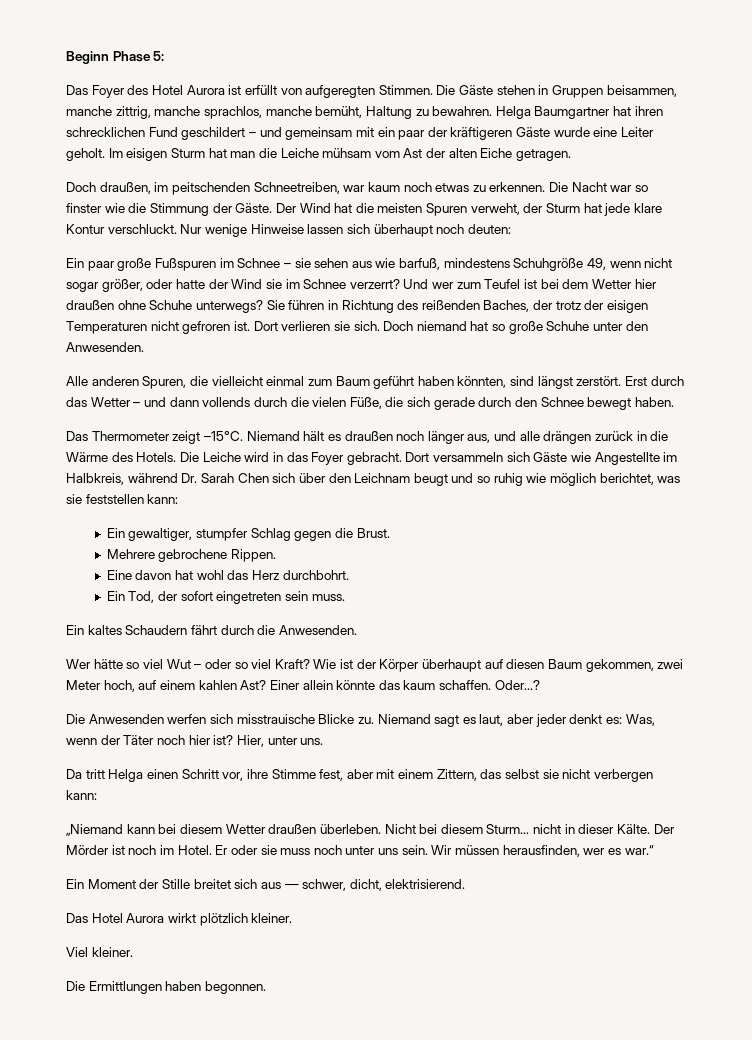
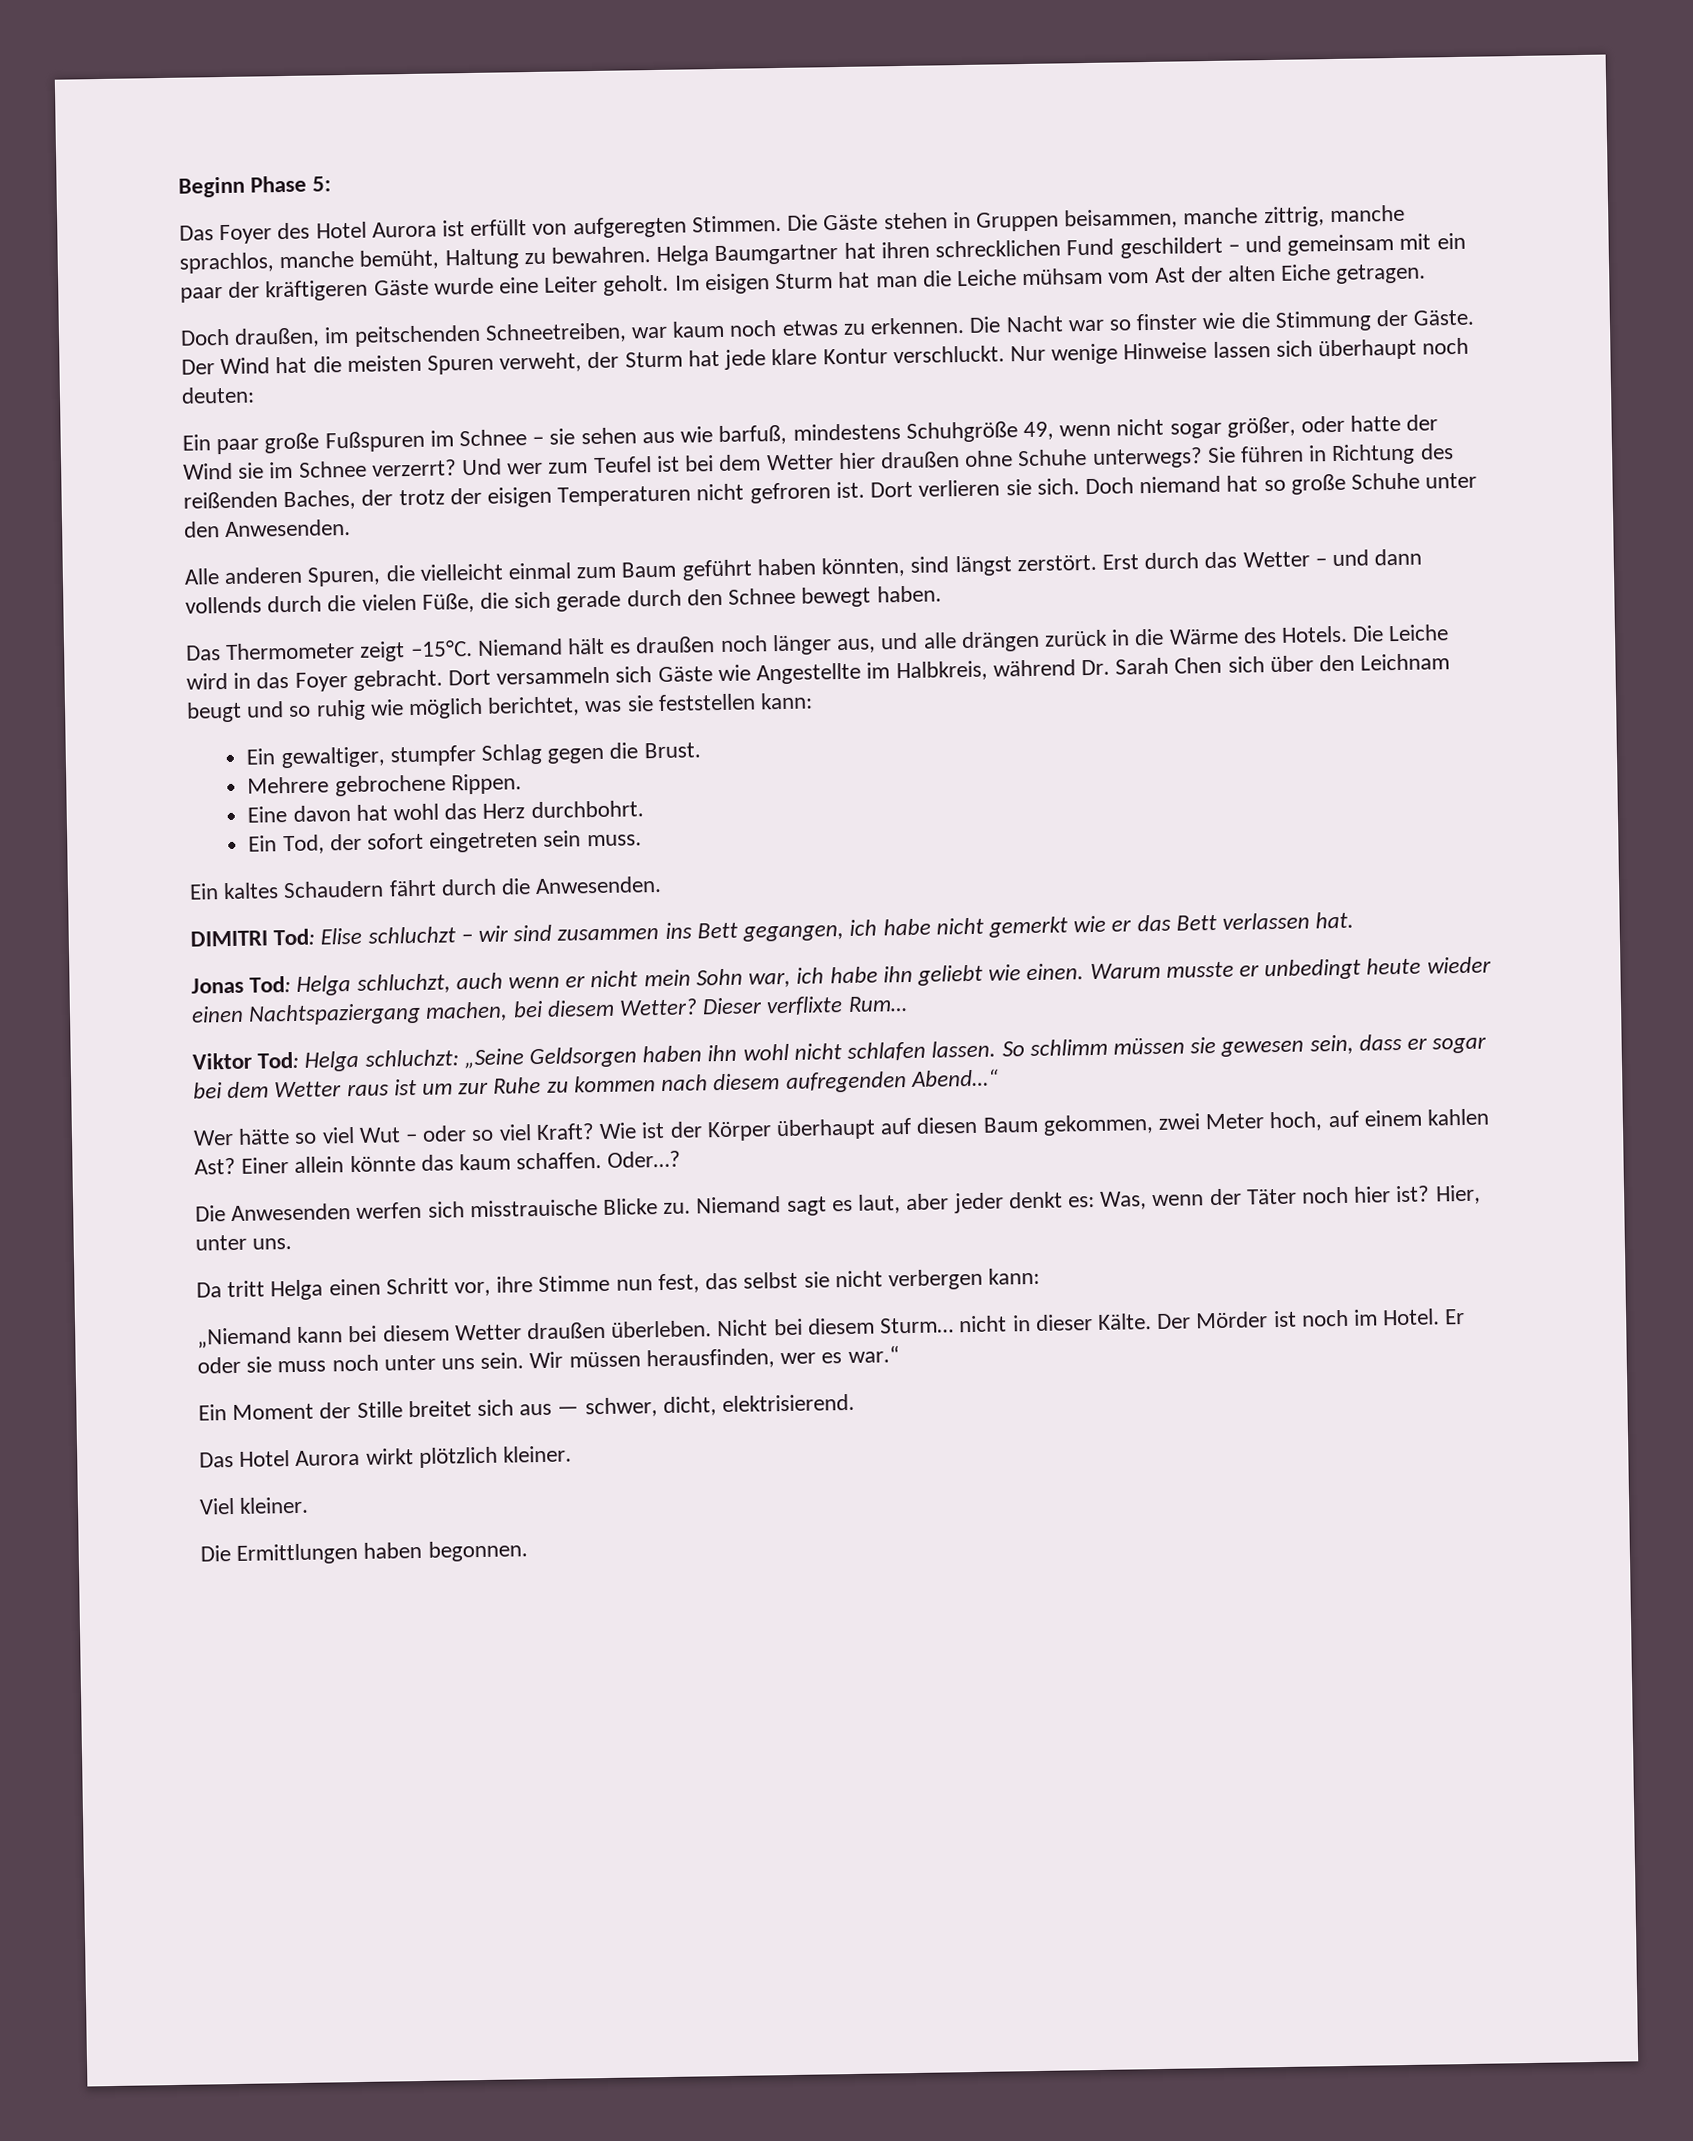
(357, 630) none -> [190,911,1355,947] [191,956,1492,996] [191,996,908,1026] [192,1033,1488,1072] [193,1068,999,1099] // DIMITRI Tod: Elise schluchzt – wir sind zusammen ins Bett gegangen, ich habe nicht gemerkt wie er das Bett verlassen hat. // Jonas Tod: Helga schluchzt, auch wenn er nicht mein Sohn war, ich habe ihn geliebt wie einen. Warum musste er unbedingt heute wieder einen Nachtspaziergang machen, bei diesem Wetter? Dieser verflixte Rum… // Viktor Tod: Helga schluchzt: „Seine Geldsorgen haben ihn wohl nicht schlafen lassen. So schlimm müssen sie gewesen sein, dass er sogar bei dem Wetter raus ist um zur Ruhe zu kommen nach diesem aufregenden Abend…“
[319,769,477,781] fest, aber mit einem Zittern, -> [615,1273,700,1294] nun fest,

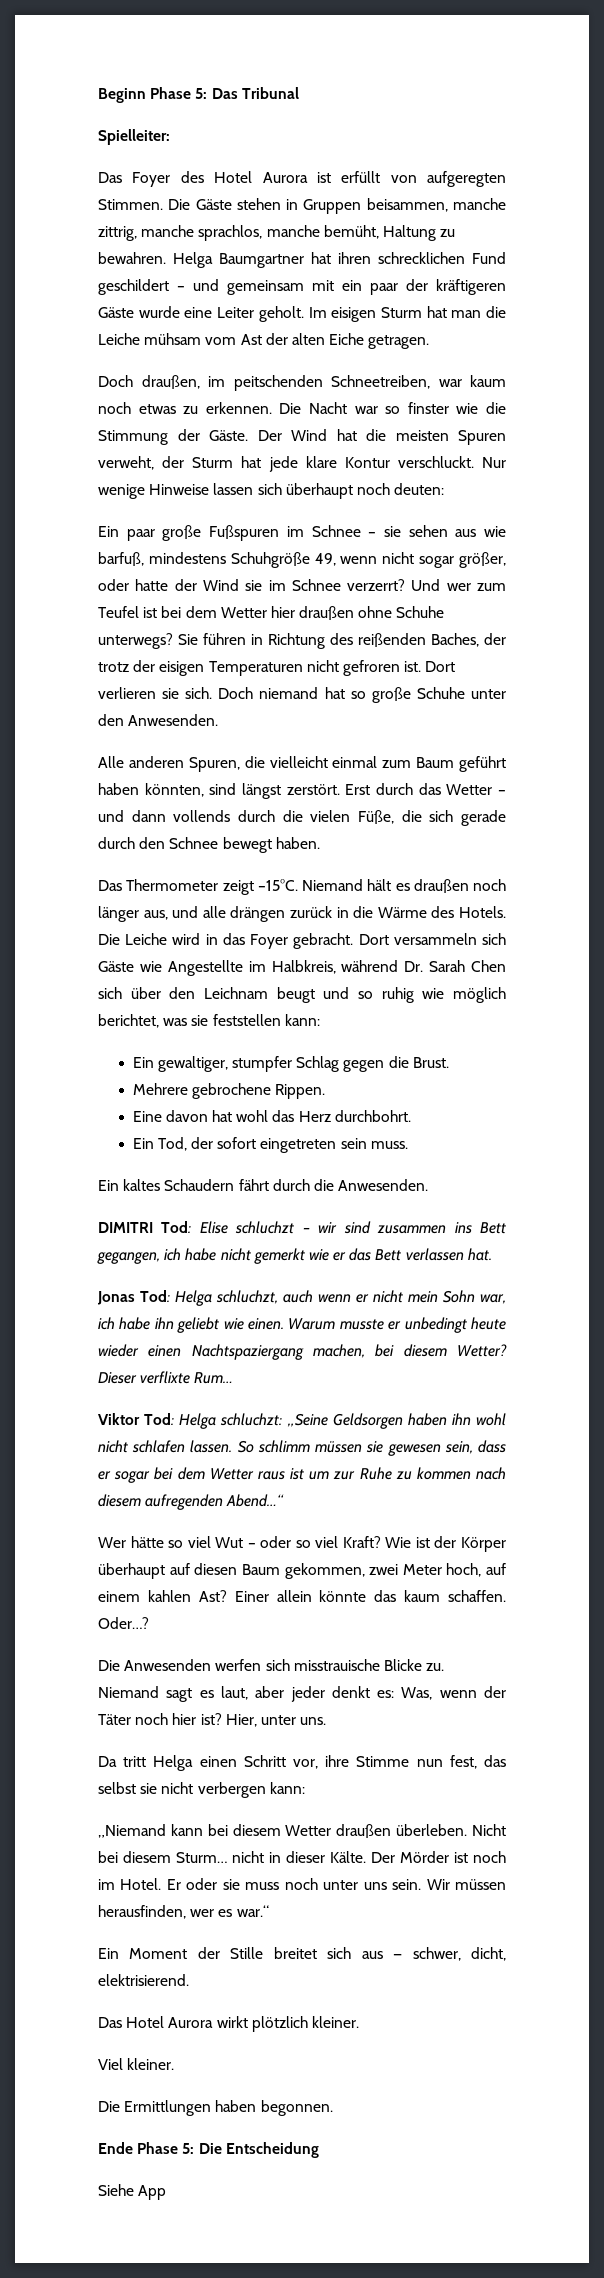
(332, 184) none -> [211,87,299,99] [98,129,170,145] Das Tribunal // Spielleiter:
(528, 1551) none -> [98,2142,319,2158] [98,2184,167,2200] // Ende Phase 5: Die Entscheidung // Siehe App

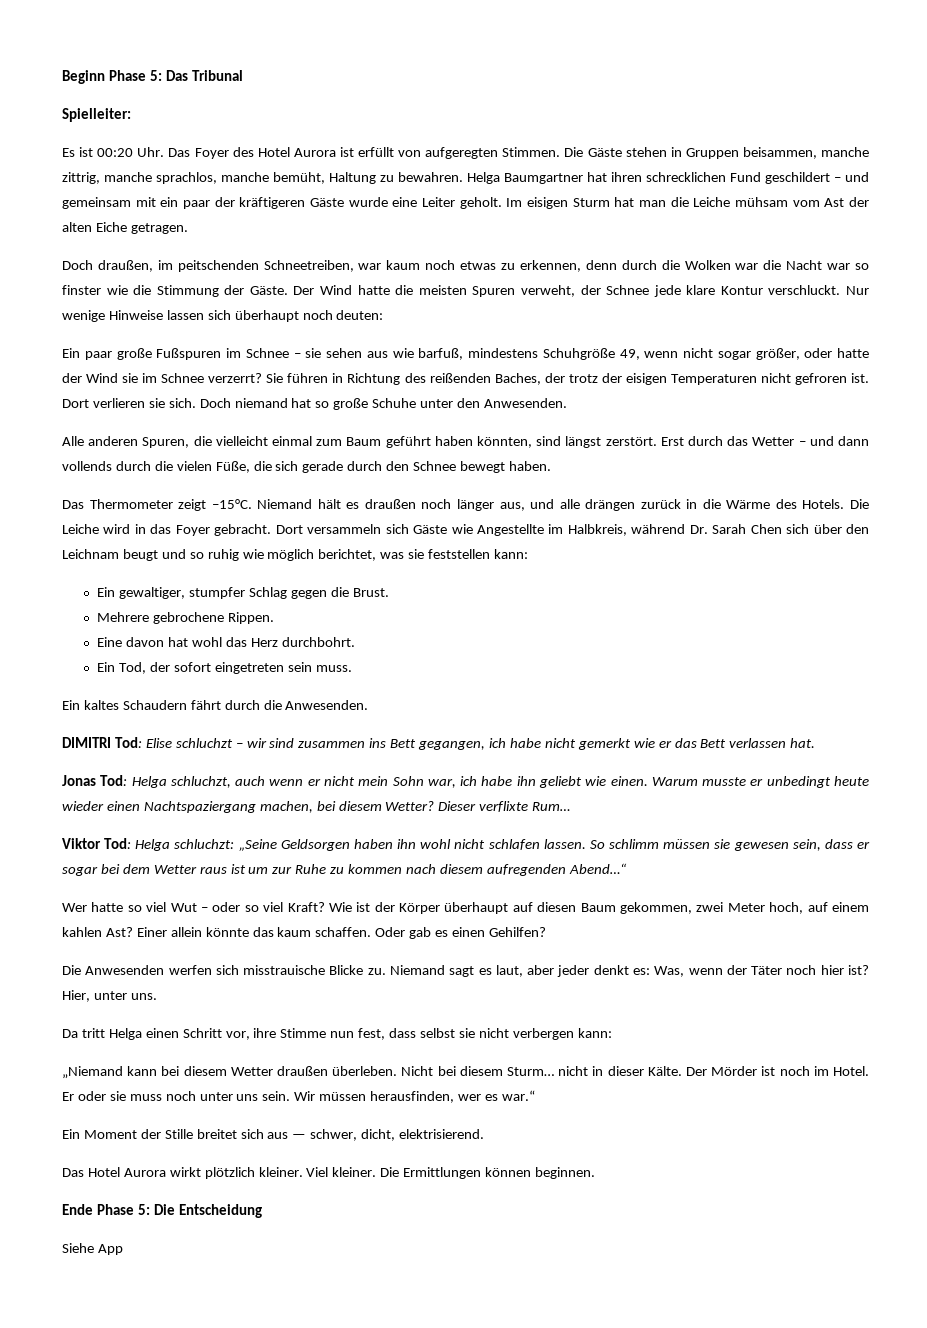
(170, 137) none -> [62,147,165,157] Es ist 00:20 Uhr.
[205,402,302,414] erkennen. Die -> [519,260,782,272] erkennen, denn durch die Wolken war die
[336,429,357,441] hat -> [357,285,390,295] hatte
[192,456,262,468] Sturm hat -> [606,285,650,295] Schnee
[411,579,507,591] [98,606,445,620] [98,633,173,649] Und wer zum Teufel ist bei dem Wetter hier draußen ohne Schuhe unterwegs? -> (263, 378) none
[130,1536,164,1548] hätte -> [91,902,124,912] hatte
[98,1617,149,1629] Oder…? -> [375,927,546,939] Oder gab es einen Gehilfen?
[483,1755,506,1767] das -> [389,1028,417,1038] dass
(359, 2022) // -> (303, 1172) none
(175, 2064) // -> (377, 1172) none
[215,2100,333,2116] haben begonnen. -> [485,1167,596,1179] können beginnen.

